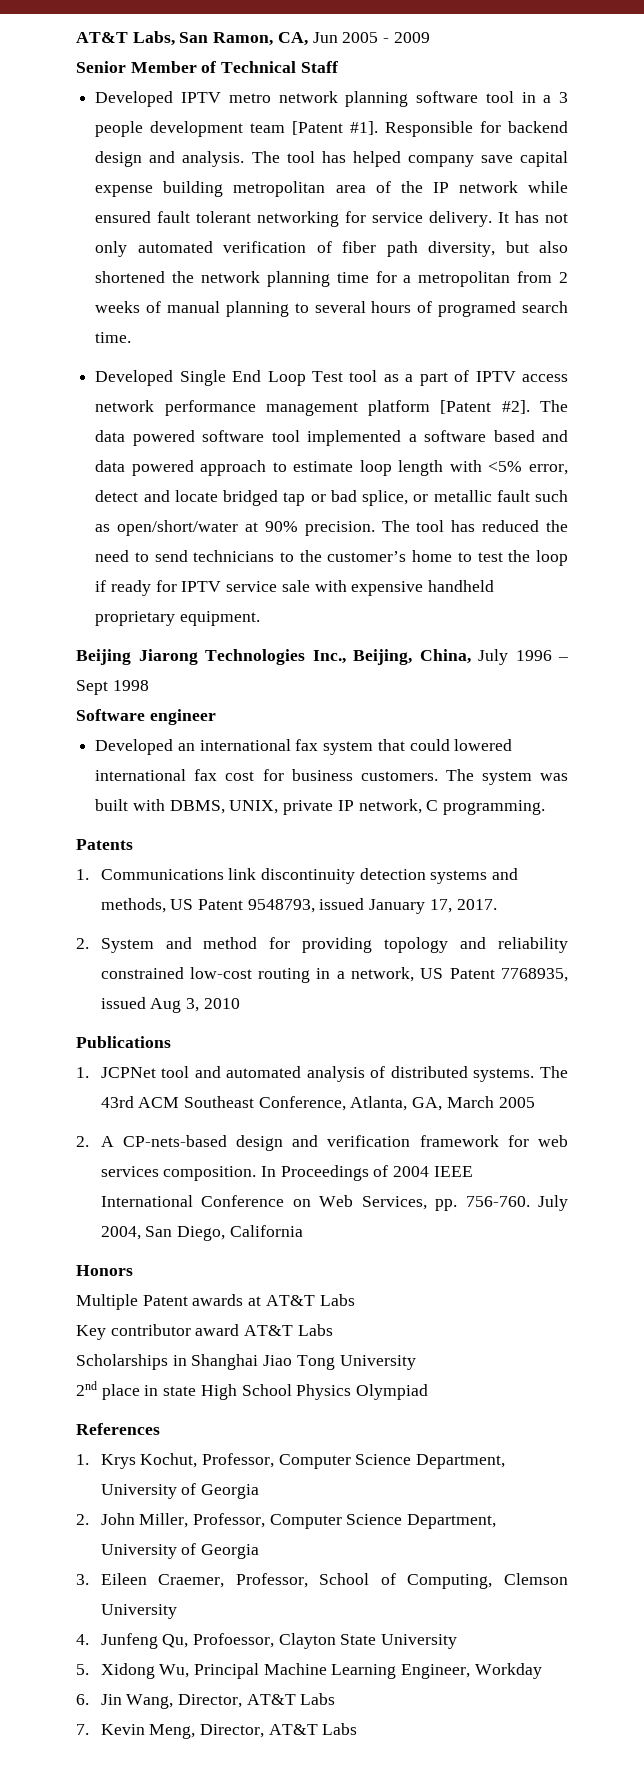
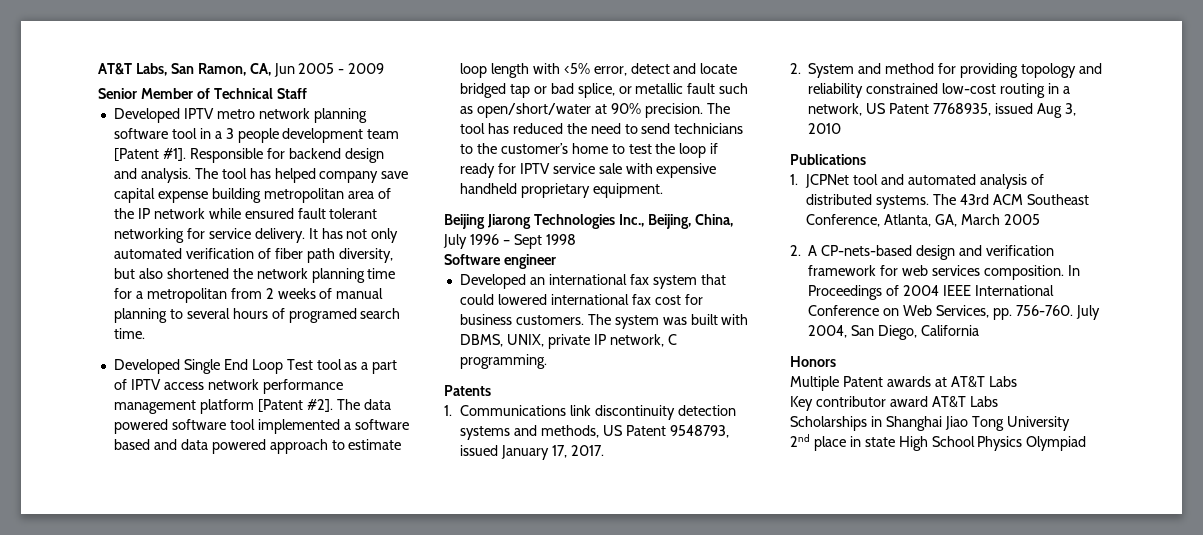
[76,1423,160,1435] [76,1453,506,1469] [100,1483,260,1499] [76,1513,497,1529] [100,1543,260,1559] [76,1573,568,1589] [100,1604,177,1619] [76,1633,458,1649] [76,1663,542,1679] [76,1693,336,1709] [76,1723,358,1739] // References // 1. Krys Kochut, Professor, Computer Science Department, University of Georgia // 2. John Miller, Professor, Computer Science Department, University of Georgia // 3. Eileen Craemer, Professor, School of Computing, Clemson University // 4. Junfeng Qu, Profoessor, Clayton State University // 5. Xidong Wu, Principal Machine Learning Engineer, Workday // 6. Jin Wang, Director, AT&T Labs // 7. Kevin Meng, Director, AT&T Labs -> (1087, 443) none

